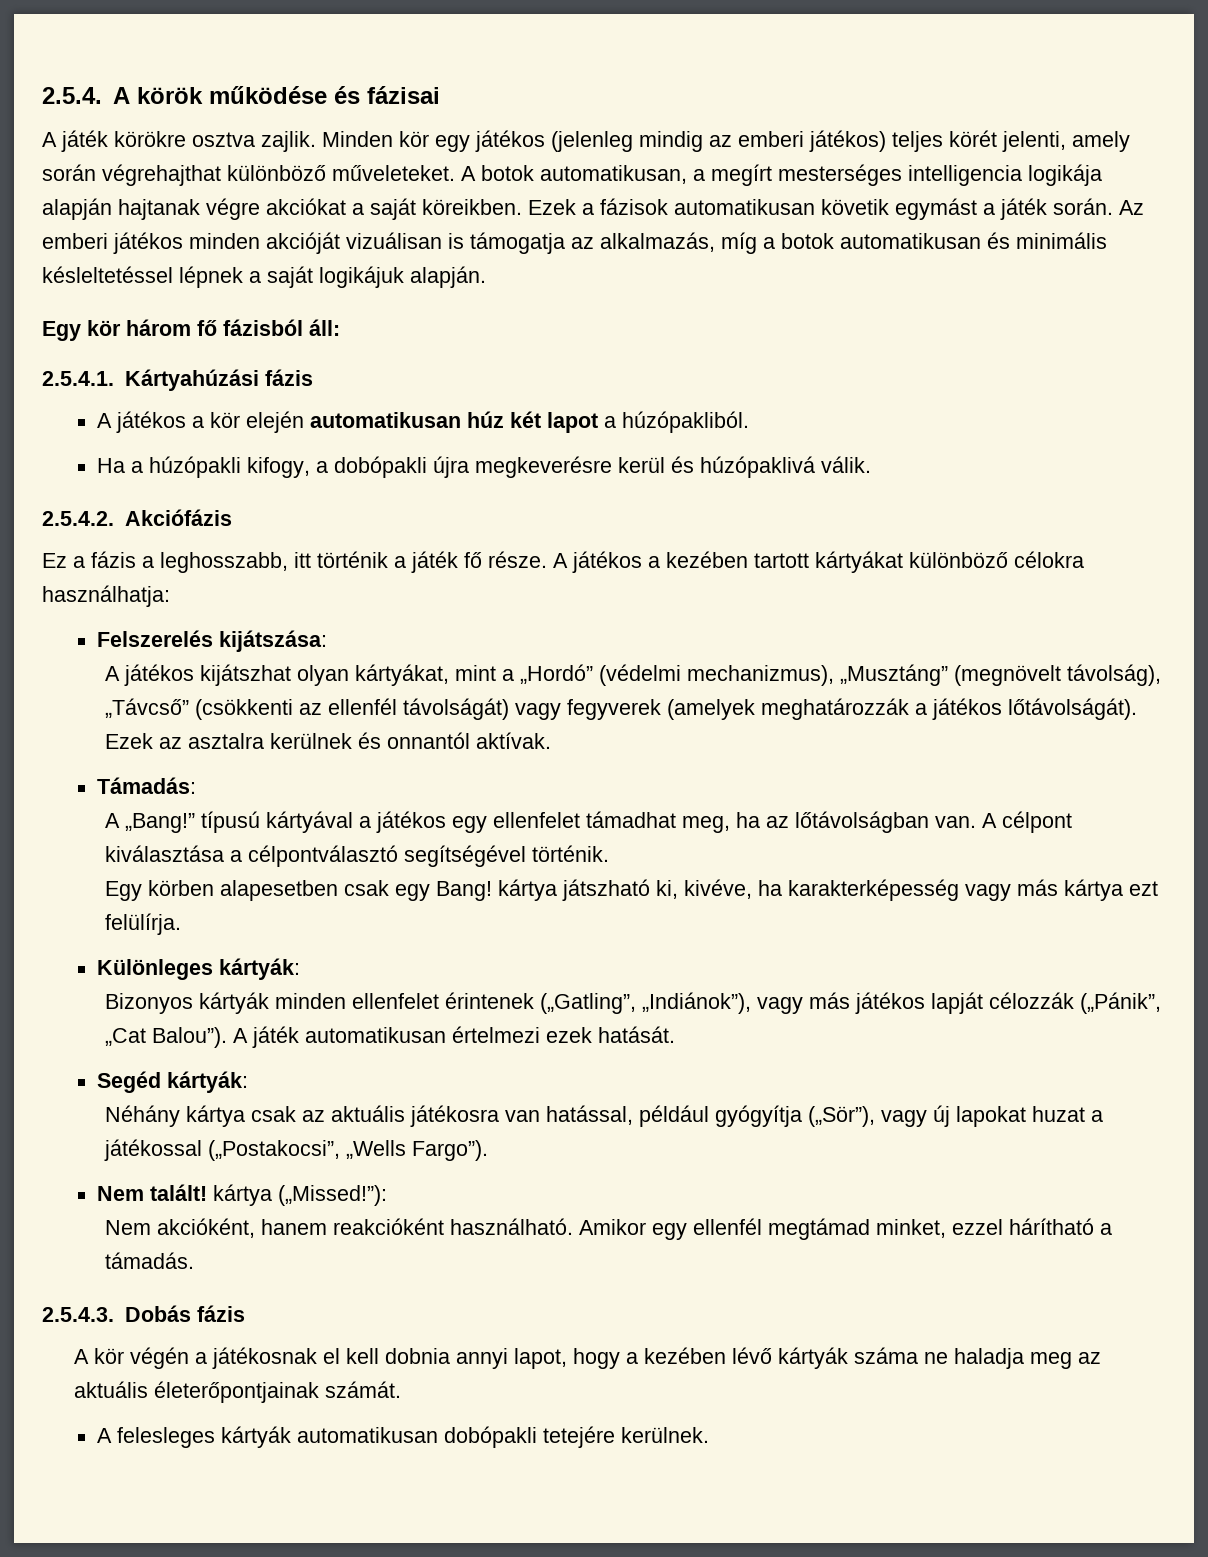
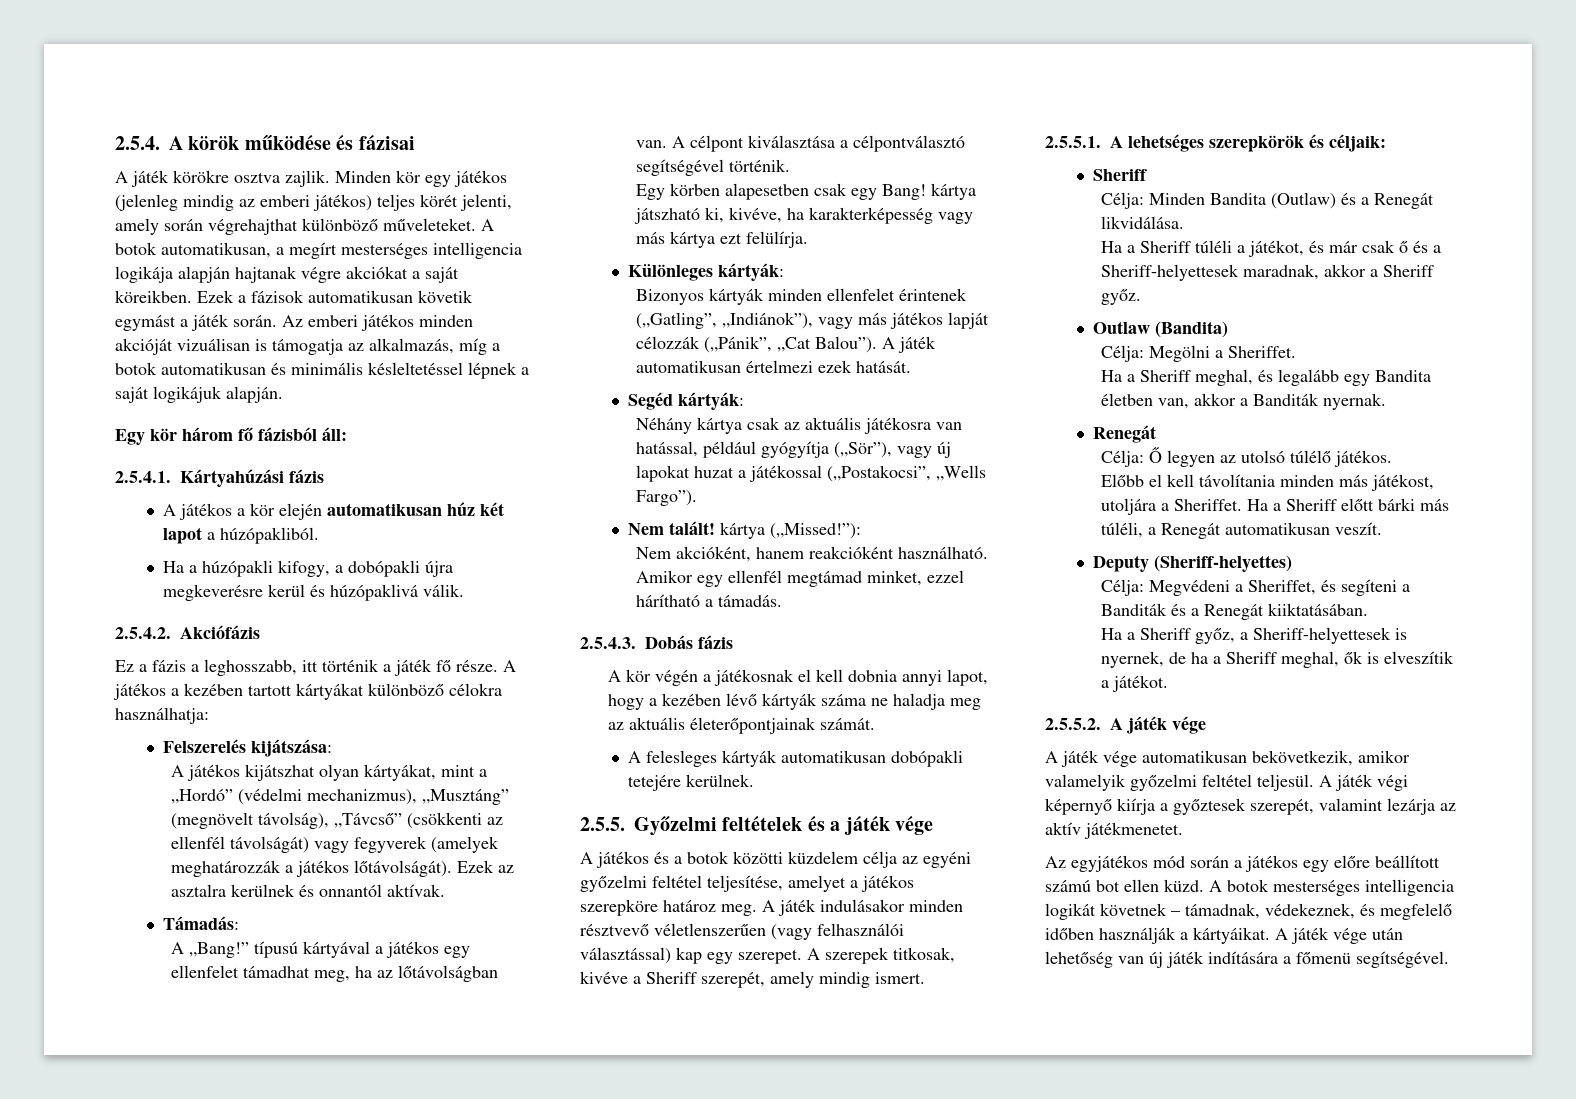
(710, 1435) none -> [580,816,933,836] [580,851,971,868] [580,875,914,892] [580,899,963,916] [580,923,904,940] [580,947,955,964] [580,971,925,988] [1045,134,1386,152] [1092,169,1147,181] [1100,192,1434,209] [1100,216,1184,229] [1100,240,1441,257] [1100,264,1434,281] [1100,289,1141,305] [1092,321,1228,338] [1100,345,1296,362] [1100,369,1431,386] [1100,393,1386,410] [1092,425,1156,443] [1100,447,1392,467] [1100,474,1434,491] [1100,498,1449,515] [1100,522,1382,539] [1092,555,1292,572] [1100,579,1410,596] [1100,603,1368,620] [1100,627,1407,644] [1100,651,1454,668] [1100,675,1168,692] [1045,716,1206,734] [1045,750,1410,767] [1045,774,1408,791] [1045,798,1456,815] [1045,822,1183,839] [1045,855,1440,872] [1045,879,1454,896] [1045,903,1452,920] [1045,927,1403,944] [1045,951,1449,968] // 2.5.5. Győzelmi feltételek és a játék vége // A játékos és a botok közötti küzdelem célja az egyéni győzelmi feltétel teljesítése, amelyet a játékos szerepköre határoz meg. A játék indulásakor minden résztvevő véletlenszerűen (vagy felhasználói választással) kap egy szerepet. A szerepek titkosak, kivéve a Sheriff szerepét, amely mindig ismert. // 2.5.5.1. A lehetséges szerepkörök és céljaik: // Sheriff // Célja: Minden Bandita (Outlaw) és a Renegát likvidálása. // Ha a Sheriff túléli a játékot, és már csak ő és a Sheriff-helyettesek maradnak, akkor a Sheriff győz. // Outlaw (Bandita) // Célja: Megölni a Sheriffet. // Ha a Sheriff meghal, és legalább egy Bandita életben van, akkor a Banditák nyernak. // Renegát // Célja: Ő legyen az utolsó túlélő játékos. // Előbb el kell távolítania minden más játékost, utoljára a Sheriffet. Ha a Sheriff előtt bárki más túléli, a Renegát automatikusan veszít. // Deputy (Sheriff-helyettes) // Célja: Megvédeni a Sheriffet, és segíteni a Banditák és a Renegát kiiktatásában. // Ha a Sheriff győz, a Sheriff-helyettesek is nyernek, de ha a Sheriff meghal, ők is elveszítik a játékot. // 2.5.5.2. A játék vége // A játék vége automatikusan bekövetkezik, amikor valamelyik győzelmi feltétel teljesül. A játék végi képernyő kiírja a győztesek szerepét, valamint lezárja az aktív játékmenetet. // Az egyjátékos mód során a játékos egy előre beállított számú bot ellen küzd. A botok mesterséges intelligencia logikát követnek – támadnak, védekeznek, és megfelelő időben használják a kártyáikat. A játék vége után lehetőség van új játék indítására a főmenü segítségével.

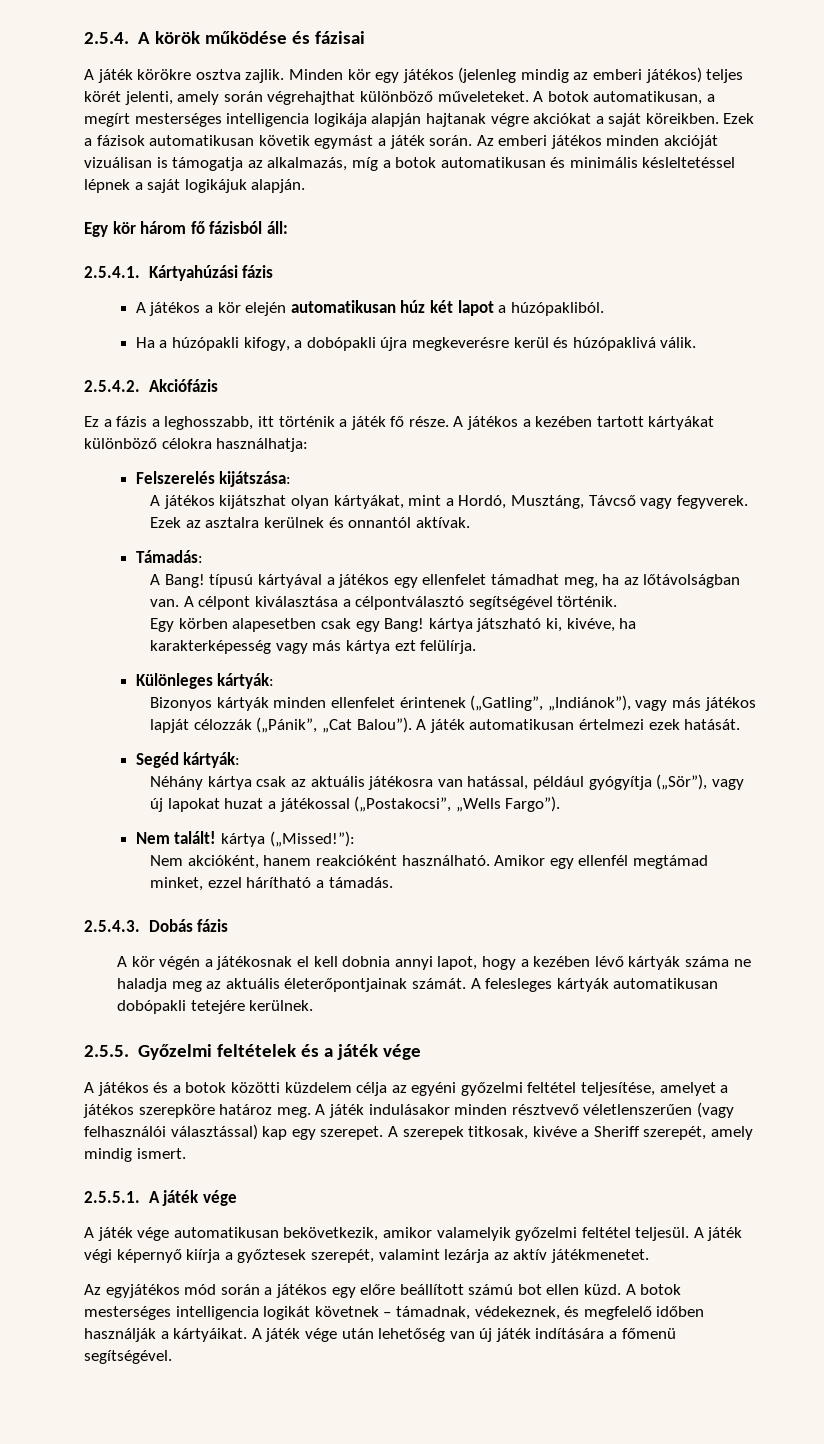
[170,788,509,805] [170,812,503,829] [170,836,499,853] [170,860,452,877] „Hordó” (védelmi mechanizmus), „Musztáng” (megnövelt távolság), „Távcső” (csökkenti az ellenfél távolságát) vagy fegyverek (amelyek meghatározzák a játékos lőtávolságát). -> [458,495,748,509] Hordó, Musztáng, Távcső vagy fegyverek.
[188,942,249,958] „Bang!” -> [164,574,205,588] Bang!
(875, 724) // -> (467, 983) none
[1128,134,1386,152] [1092,169,1147,181] [1100,192,1434,209] [1100,216,1184,229] [1100,240,1441,257] [1100,264,1434,281] [1100,289,1141,305] [1092,321,1228,338] [1100,345,1296,362] [1100,369,1431,386] [1100,393,1386,410] [1092,425,1156,443] [1100,447,1392,467] [1100,474,1434,491] [1100,498,1449,515] [1100,522,1382,539] [1092,555,1292,572] [1100,579,1410,596] [1100,603,1368,620] [1100,627,1407,644] [1100,651,1454,668] [1100,675,1168,692] [1045,718,1123,730] lehetséges szerepkörök és céljaik: // Sheriff // Célja: Minden Bandita (Outlaw) és a Renegát likvidálása. // Ha a Sheriff túléli a játékot, és már csak ő és a Sheriff-helyettesek maradnak, akkor a Sheriff győz. // Outlaw (Bandita) // Célja: Megölni a Sheriffet. // Ha a Sheriff meghal, és legalább egy Bandita életben van, akkor a Banditák nyernak. // Renegát // Célja: Ő legyen az utolsó túlélő játékos. // Előbb el kell távolítania minden más játékost, utoljára a Sheriffet. Ha a Sheriff előtt bárki más túléli, a Renegát automatikusan veszít. // Deputy (Sheriff-helyettes) // Célja: Megvédeni a Sheriffet, és segíteni a Banditák és a Renegát kiiktatásában. // Ha a Sheriff győz, a Sheriff-helyettesek is nyernek, de ha a Sheriff meghal, ők is elveszítik a játékot. // 2.5.5.2. A -> (160, 1197) none

